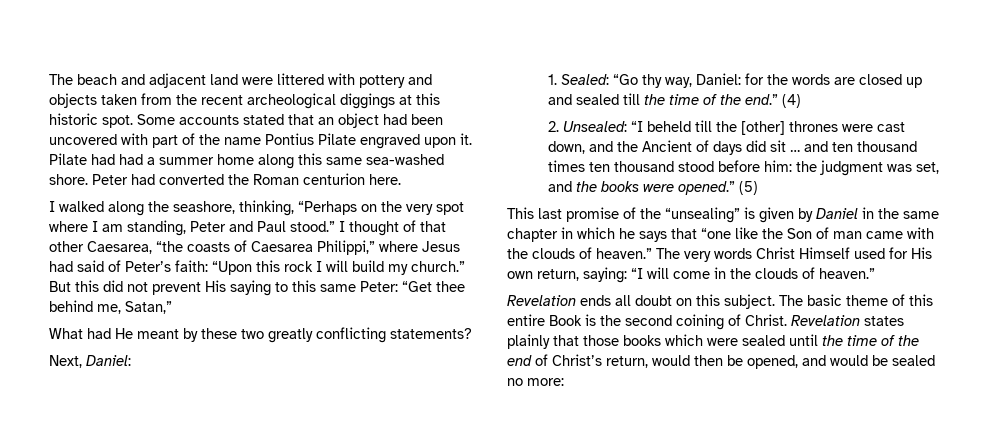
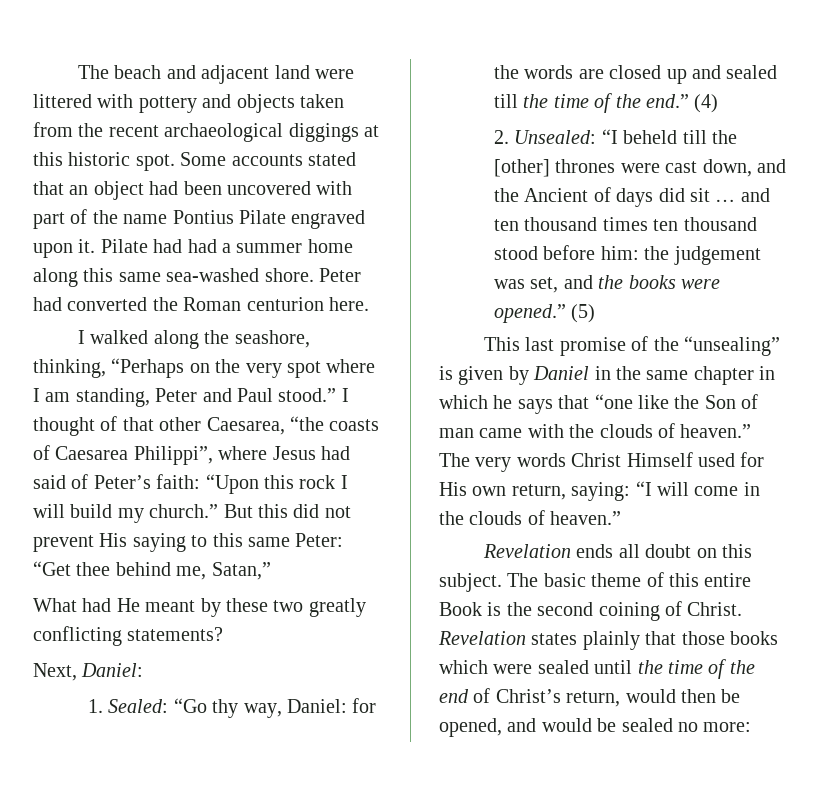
[247,93,336,109] archeological -> [164,123,284,142] archaeological
[317,240,375,255] Philippi,” -> [133,446,213,465] Philippi”,
[819,160,883,176] judgment -> [673,246,761,265] judgement

